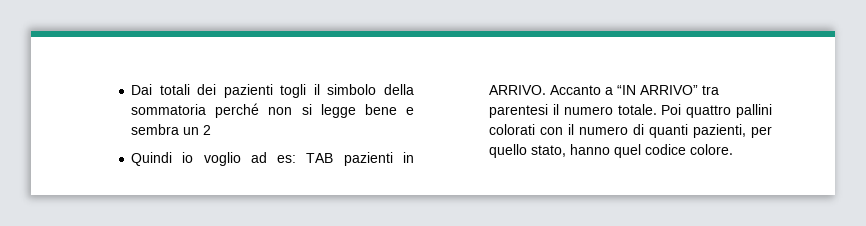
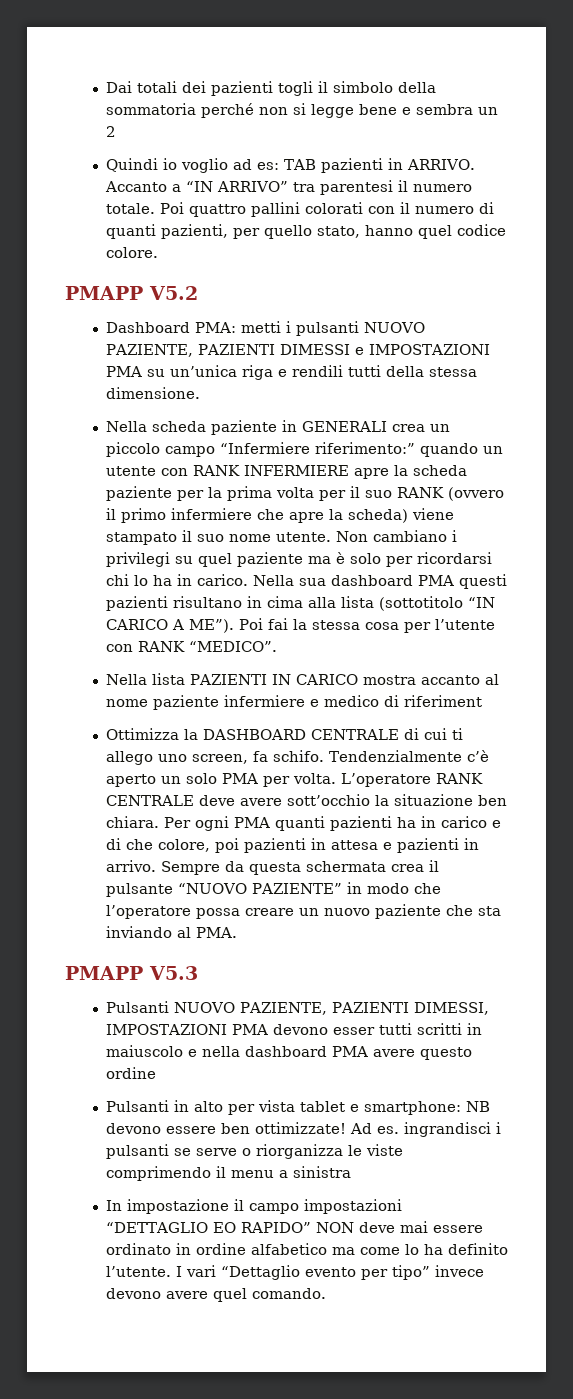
(734, 149) none -> [65,286,198,300] [105,321,425,336] [105,344,490,357] [105,365,477,380] [105,387,200,399] [105,420,450,435] [105,442,503,457] [105,465,467,479] [105,486,504,501] [105,508,454,523] [105,530,457,545] [105,552,492,567] [105,574,507,589] [105,596,495,611] [105,618,495,633] [105,641,277,652] [105,673,499,685] [105,695,482,710] [105,728,463,740] [105,750,489,765] [105,773,483,787] [105,794,507,806] [105,816,501,831] [105,838,479,853] [105,860,439,875] [105,882,441,897] [105,904,501,919] [105,926,237,938] [65,966,198,980] [105,1001,489,1015] [105,1023,482,1035] [105,1045,472,1060] [105,1067,156,1079] [105,1100,490,1115] [105,1122,501,1137] [105,1144,403,1159] [105,1166,351,1181] [105,1199,402,1214] [105,1221,483,1233] [105,1243,508,1255] [105,1265,484,1280] [105,1288,326,1302] // PMAPP V5.2 // Dashboard PMA: metti i pulsanti NUOVO PAZIENTE, PAZIENTI DIMESSI e IMPOSTAZIONI PMA su un’unica riga e rendili tutti della stessa dimensione. // Nella scheda paziente in GENERALI crea un piccolo campo “Infermiere riferimento:” quando un utente con RANK INFERMIERE apre la scheda paziente per la prima volta per il suo RANK (ovvero il primo infermiere che apre la scheda) viene stampato il suo nome utente. Non cambiano i privilegi su quel paziente ma è solo per ricordarsi chi lo ha in carico. Nella sua dashboard PMA questi pazienti risultano in cima alla lista (sottotitolo “IN CARICO A ME”). Poi fai la stessa cosa per l’utente con RANK “MEDICO”. // Nella lista PAZIENTI IN CARICO mostra accanto al nome paziente infermiere e medico di riferiment // Ottimizza la DASHBOARD CENTRALE di cui ti allego uno screen, fa schifo. Tendenzialmente c’è aperto un solo PMA per volta. L’operatore RANK CENTRALE deve avere sott’occhio la situazione ben chiara. Per ogni PMA quanti pazienti ha in carico e di che colore, poi pazienti in attesa e pazienti in arrivo. Sempre da questa schermata crea il pulsante “NUOVO PAZIENTE” in modo che l’operatore possa creare un nuovo paziente che sta inviando al PMA. // PMAPP V5.3 // Pulsanti NUOVO PAZIENTE, PAZIENTI DIMESSI, IMPOSTAZIONI PMA devono esser tutti scritti in maiuscolo e nella dashboard PMA avere questo ordine // Pulsanti in alto per vista tablet e smartphone: NB devono essere ben ottimizzate! Ad es. ingrandisci i pulsanti se serve o riorganizza le viste comprimendo il menu a sinistra // In impostazione il campo impostazioni “DETTAGLIO EO RAPIDO” NON deve mai essere ordinato in ordine alfabetico ma come lo ha definito l’utente. I vari “Dettaglio evento per tipo” invece devono avere quel comando.

